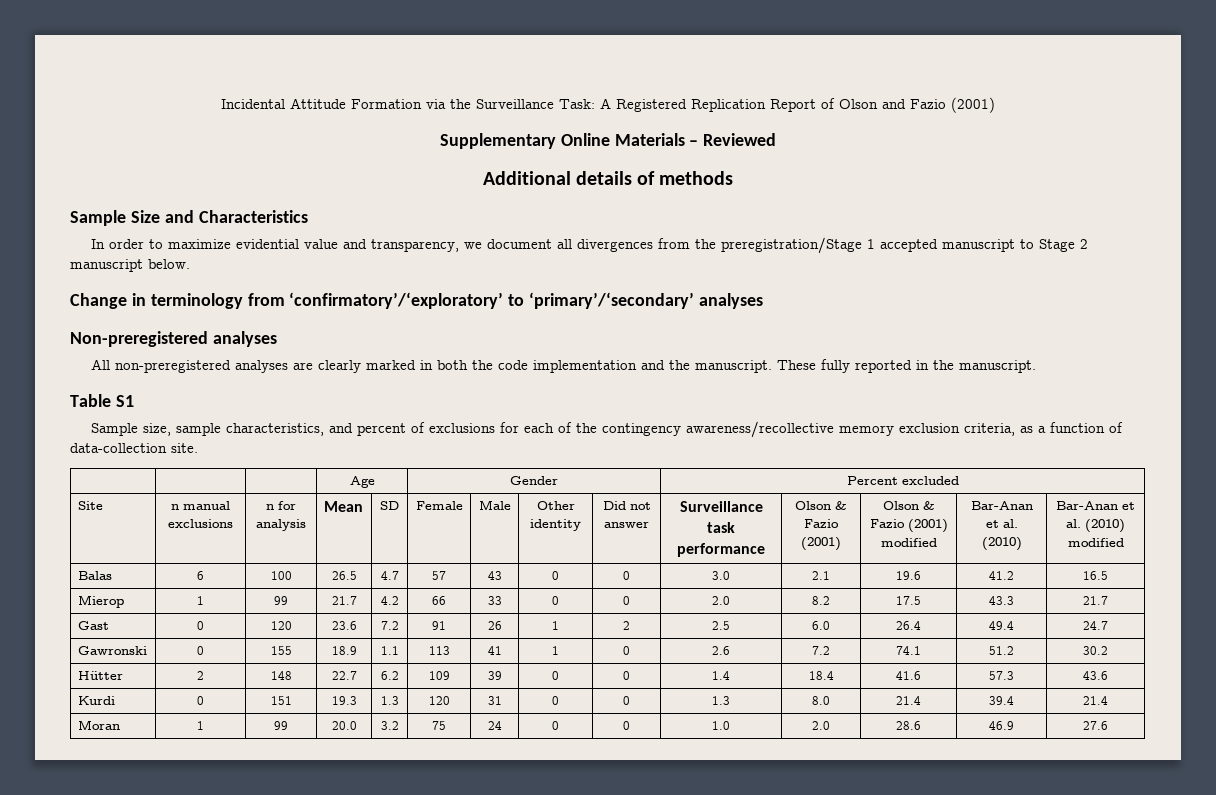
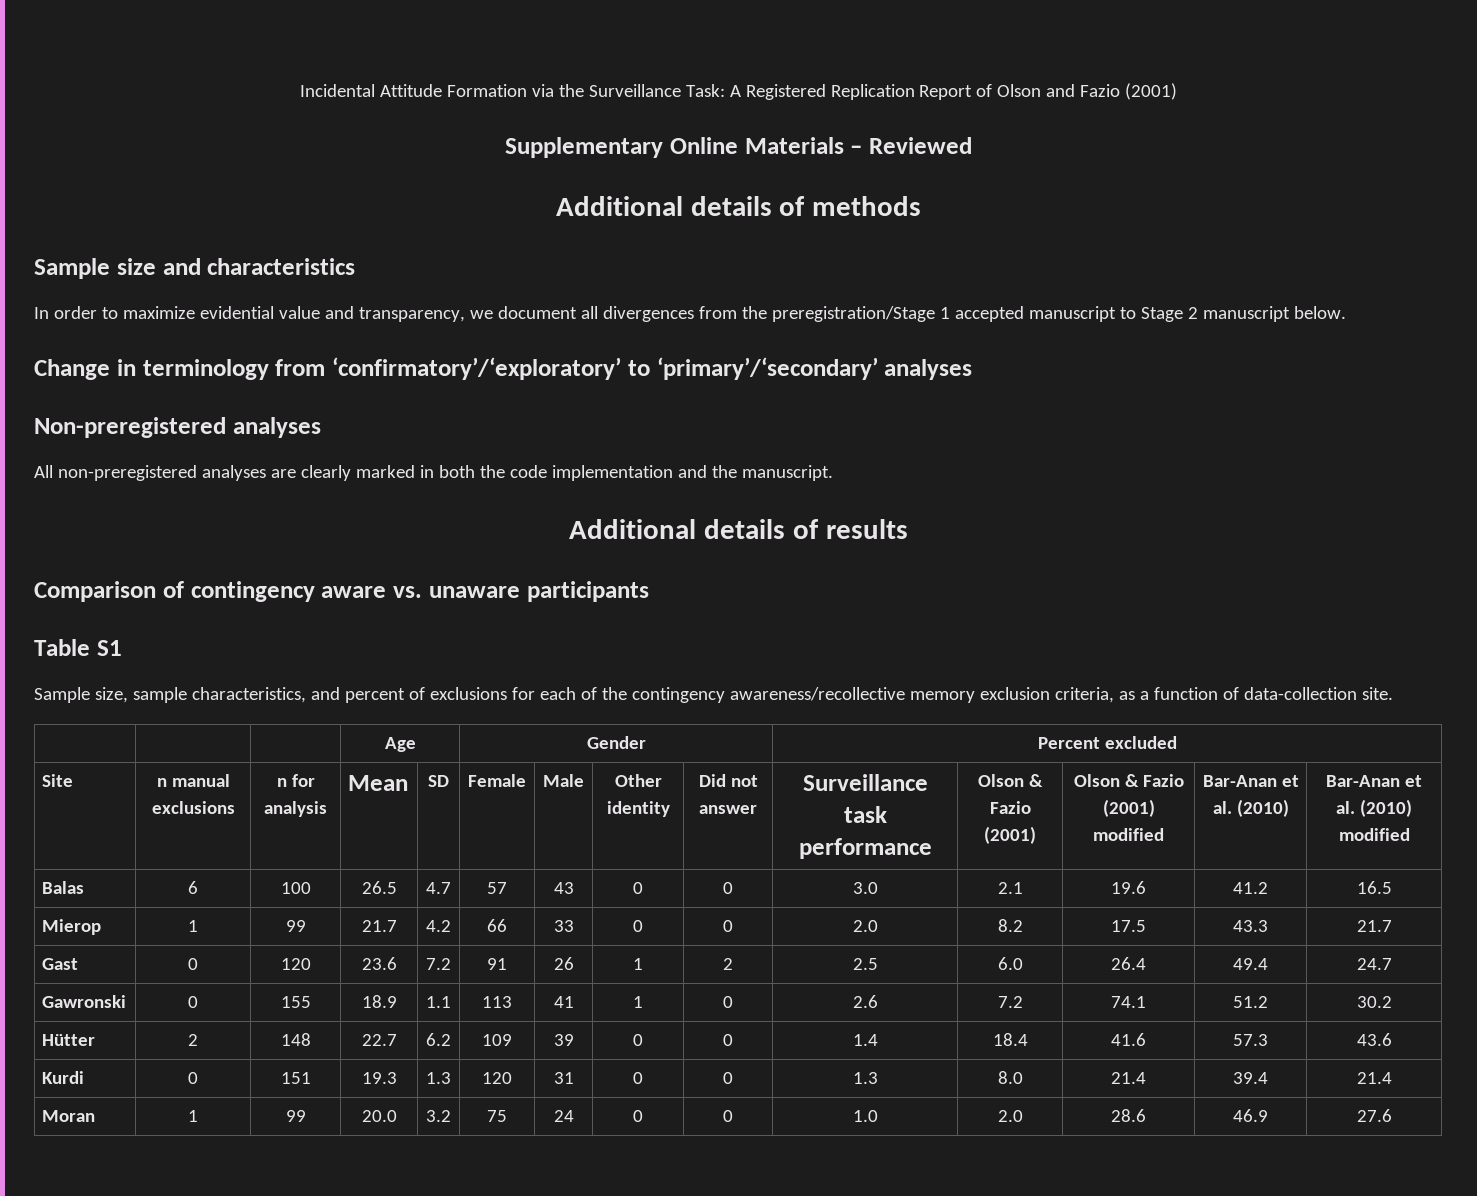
[130,210,308,223] Size and Characteristics -> [116,258,356,275] size and characteristics
[776,359,1036,373] These fully reported in the manuscript. -> [569,519,908,539] [34,581,649,602] // Additional details of results // Comparison of contingency aware vs. unaware participants

